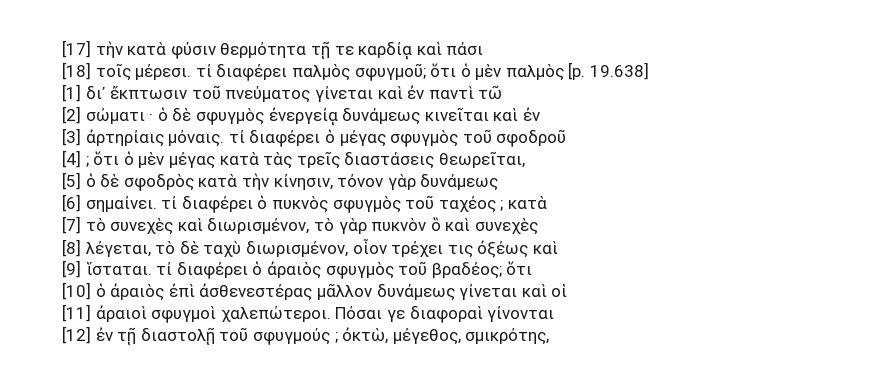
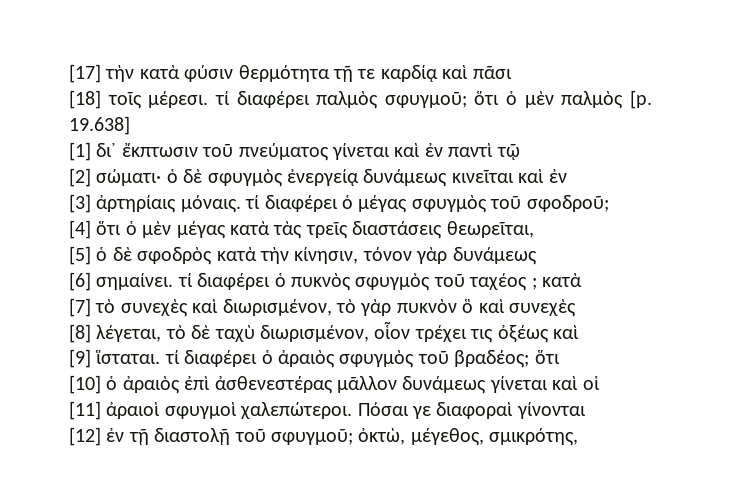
[446,42,484,55] πάσι -> [472,66,512,79] πᾶσι
[478,85,503,99] τῶ -> [496,144,520,160] τῷ
[85,108,154,124] σώματι · -> [96,169,162,186] σώματι·
[496,129,567,147] σφοδροῦ -> [526,195,609,212] σφοδροῦ;
[85,156,89,167] ; -> (91, 229) none
[252,328,338,345] σφυγμούς ; -> [271,429,353,445] σφυγμοῦ;

